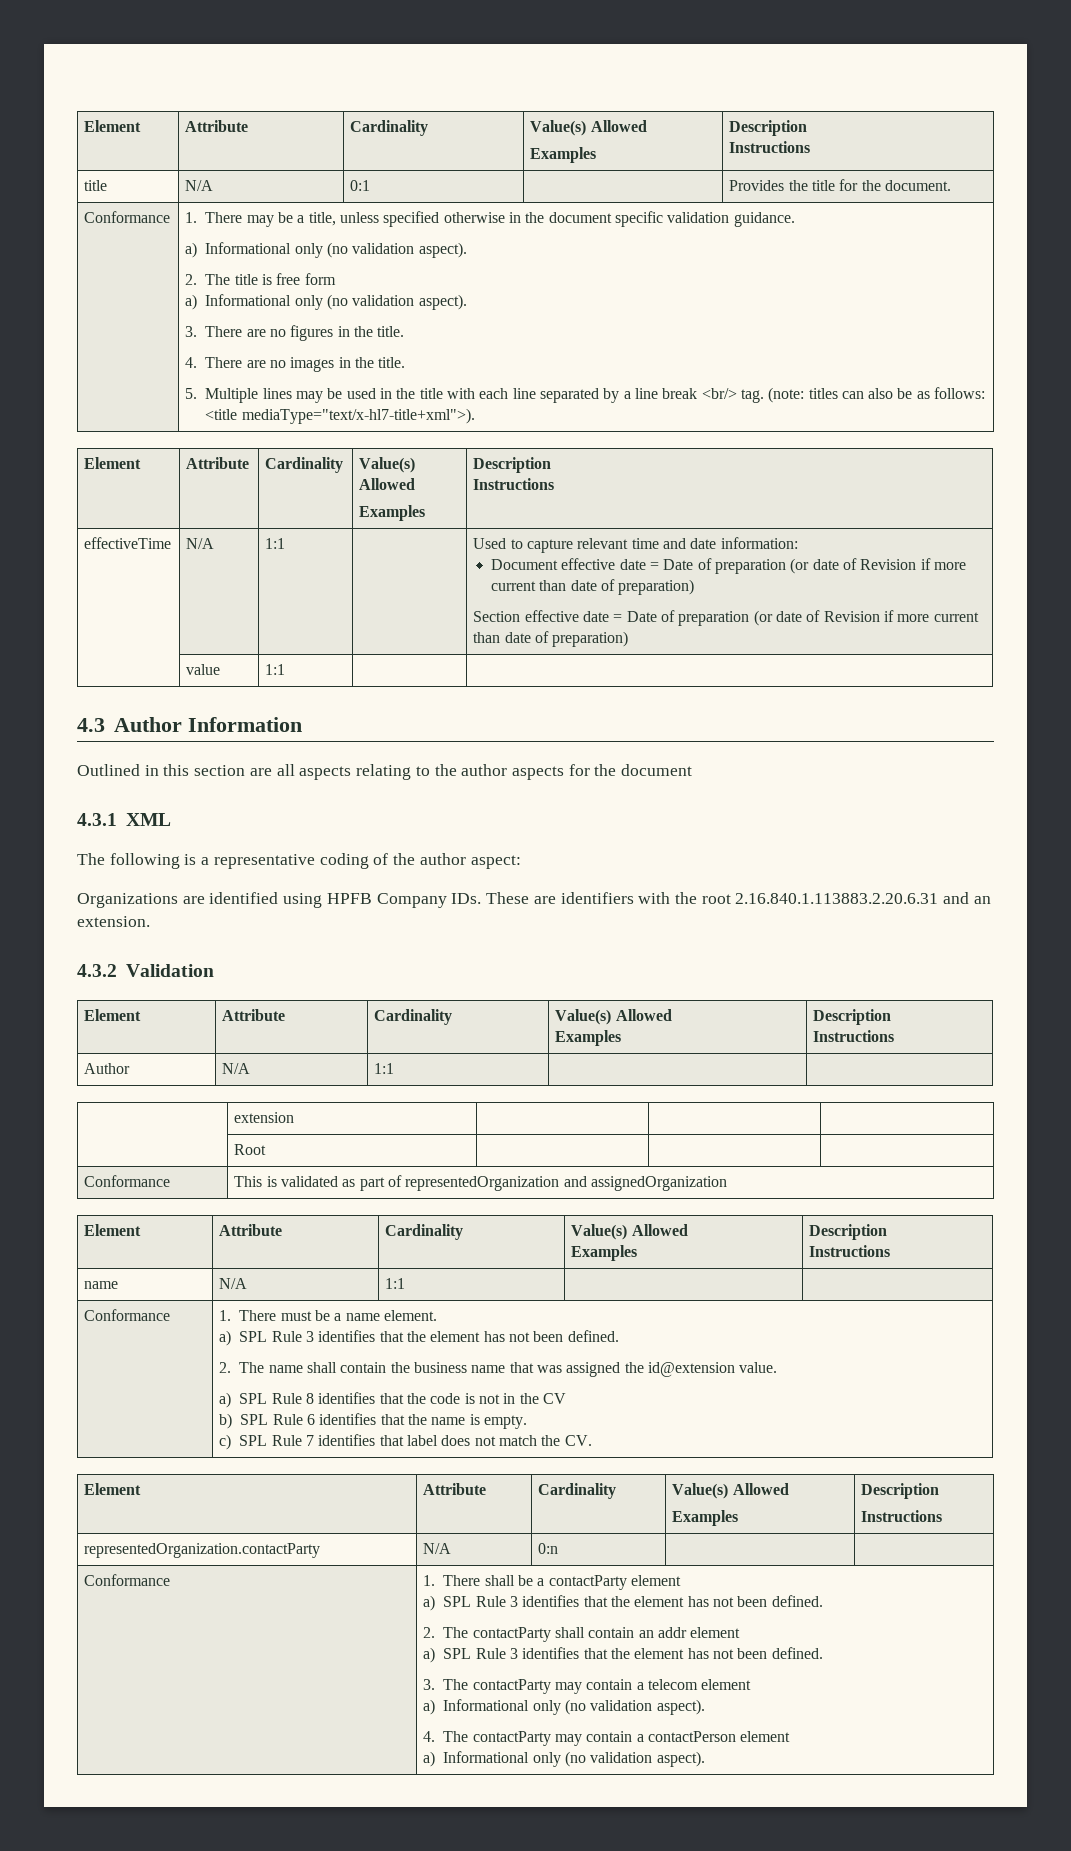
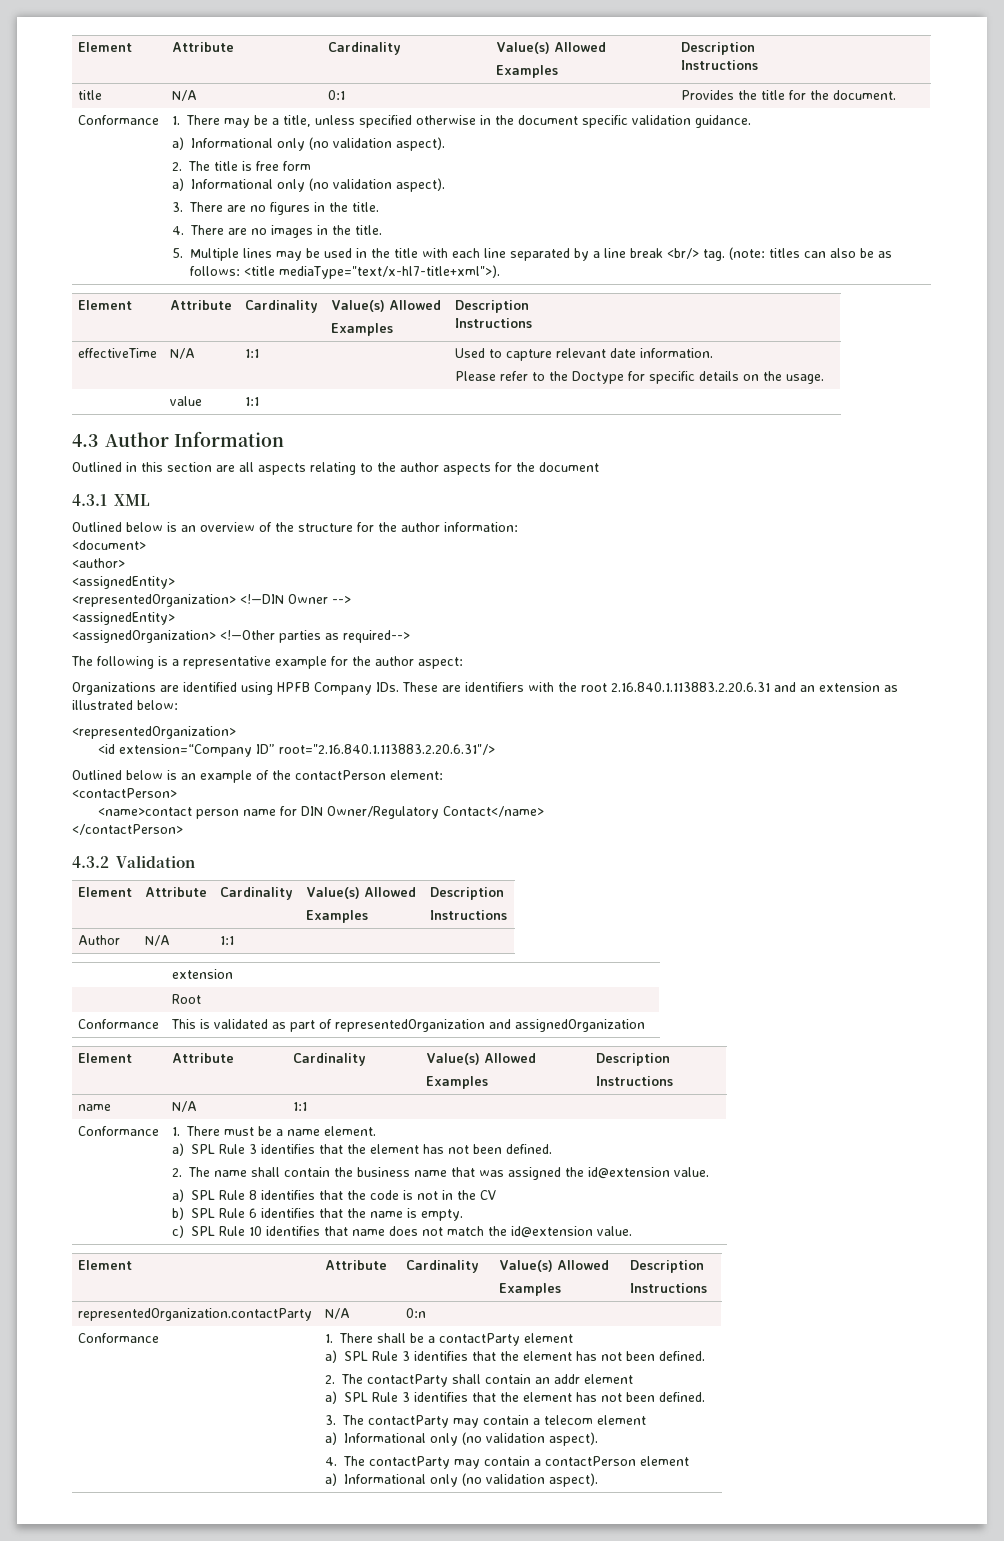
[631,537,798,549] [491,558,966,574] [491,579,695,595] [473,610,979,626] [473,631,629,647] time and date information: // Document effective date = Date of preparation (or date of Revision if more current than date of preparation) // Section effective date = Date of preparation (or date of Revision if more current than date of preparation) -> [610,348,714,358] [455,371,825,384] date information. // Please refer to the Doctype for specific details on the usage.
(171, 819) none -> [72,522,518,532] [72,540,146,550] [72,558,125,568] [72,576,175,589] [72,594,351,607] [72,612,175,625] [72,630,410,643] // Outlined below is an overview of the structure for the author information: // <document> // <author> // <assignedEntity> // <representedOrganization> <!—DIN Owner --> // <assignedEntity> // <assignedOrganization> <!—Other parties as required-->
[319,853,389,869] coding of -> [275,656,348,669] example for
[77,916,150,927] extension. -> [819,682,898,692] [72,700,178,710] [72,726,236,739] [98,744,496,757] [72,770,443,783] [72,788,177,798] [98,806,545,819] [72,824,183,835] extension as illustrated below: // <representedOrganization> // <id extension=“Company ID” root="2.16.840.1.113883.2.20.6.31"/> // Outlined below is an example of the contactPerson element: // <contactPerson> // <name>contact person name for DIN Owner/Regulatory Contact</name> // </contactPerson>
[306,1434,439,1446] 7 identifies that label -> [249,1226,386,1236] 10 identifies that name
[564,1435,592,1446] CV. -> [511,1226,633,1238] id@extension value.

